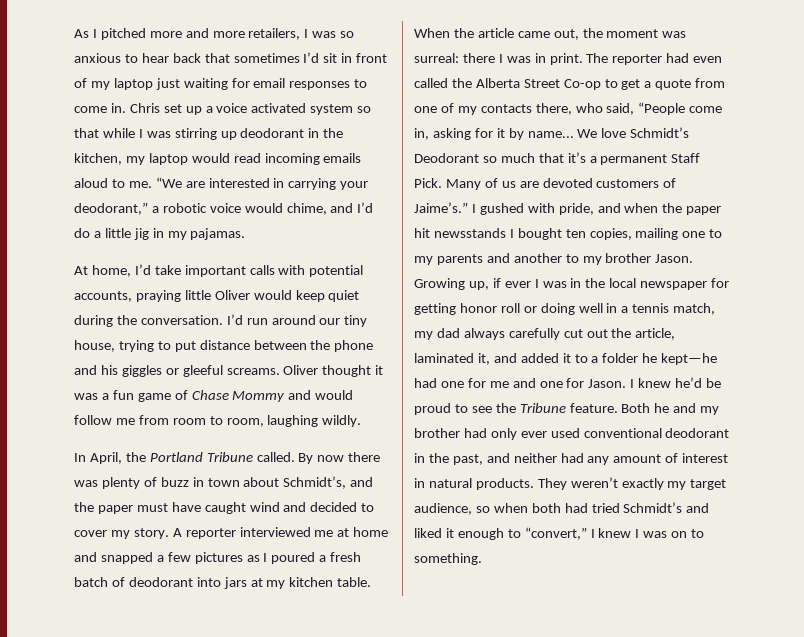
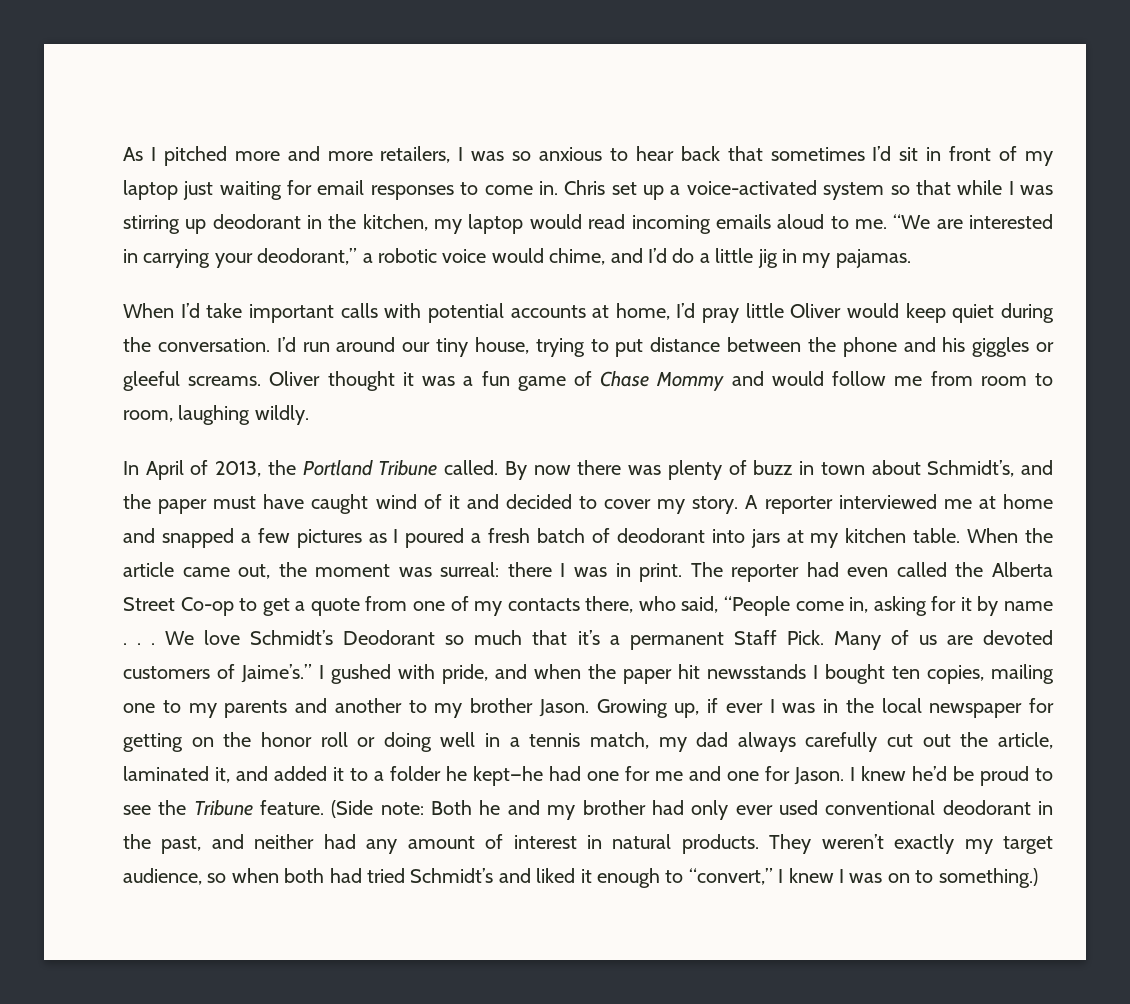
[216,103,307,113] voice activated -> [686,180,817,195] voice-activated
[74,265,131,277] At home, -> [123,303,174,318] When
[74,290,181,302] accounts, praying -> [510,303,740,323] accounts at home, I’d pray
[89,452,122,464] April, -> [145,460,262,480] April of 2013,
(280, 507) none -> [423,494,460,509] of it
[527,131,574,138] name... -> [1003,601,1053,611] [123,643,156,645] name . . .
(456, 309) none -> [191,732,252,747] on the
(618, 408) none -> [331,800,424,818] (Side note:
[414,553,482,565] something. -> [938,868,1038,888] something.)

